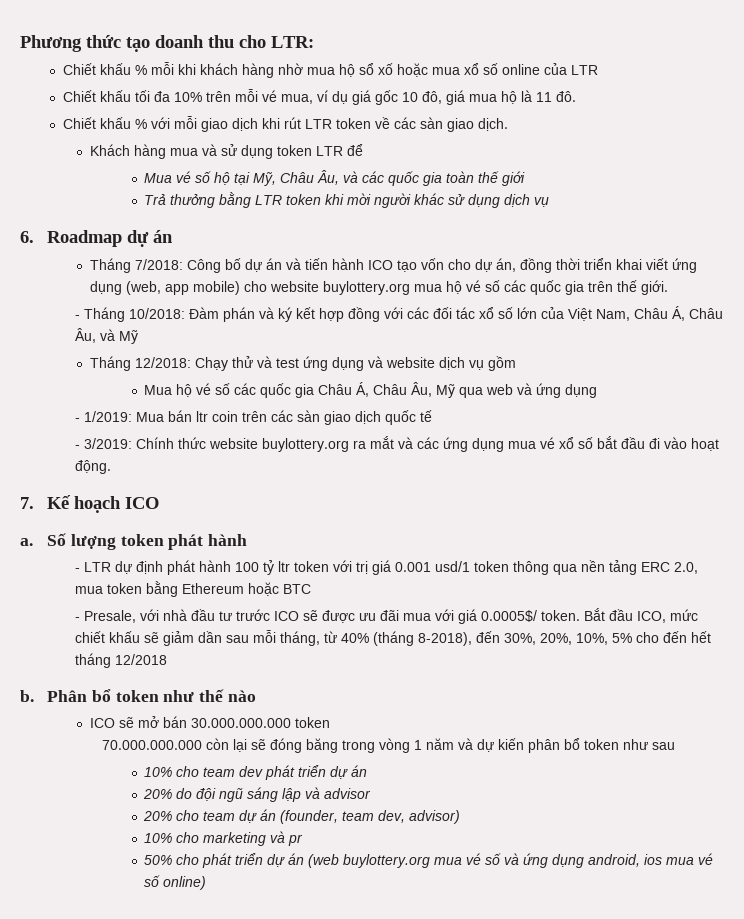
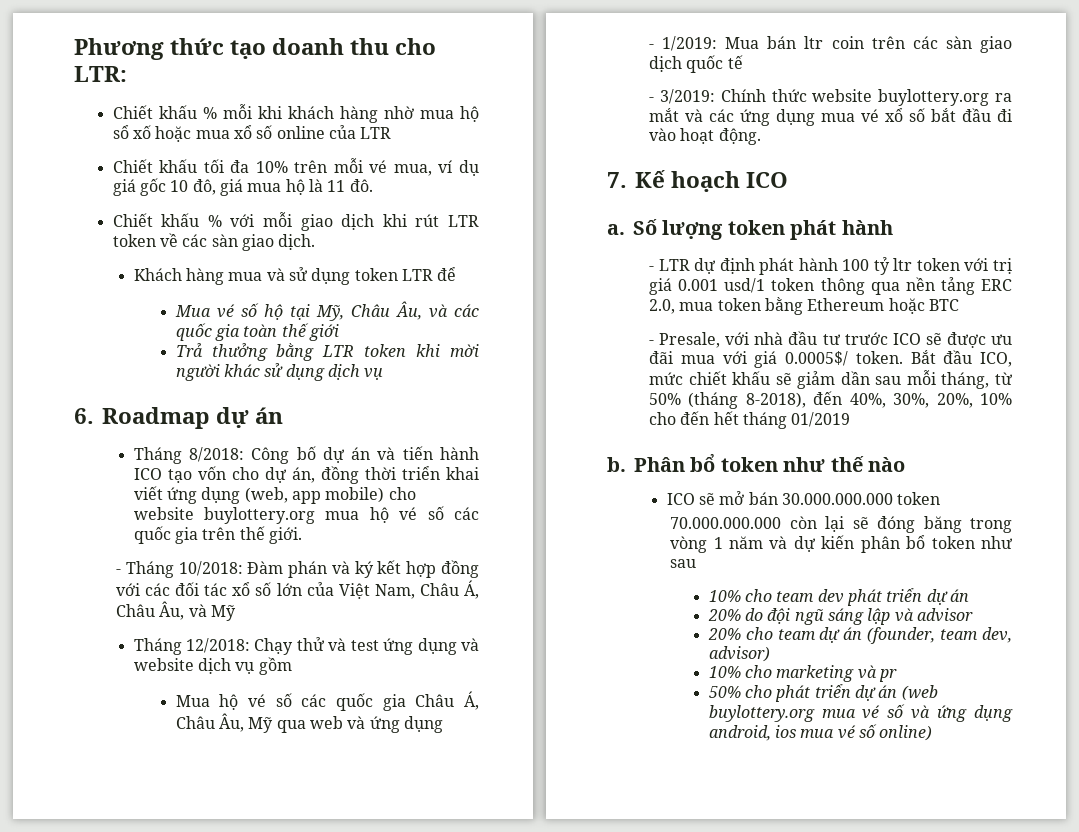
[134,259,183,270] 7/2018: -> [188,447,244,462] 8/2018:
[340,633,369,643] 40% -> [649,393,682,405] 50%
(500, 637) none -> [849,393,886,408] 40%,
[575,633,632,645] 10%, 5% -> [980,393,1012,405] 10%
[114,654,167,665] 12/2018 -> [791,412,851,427] 01/2019

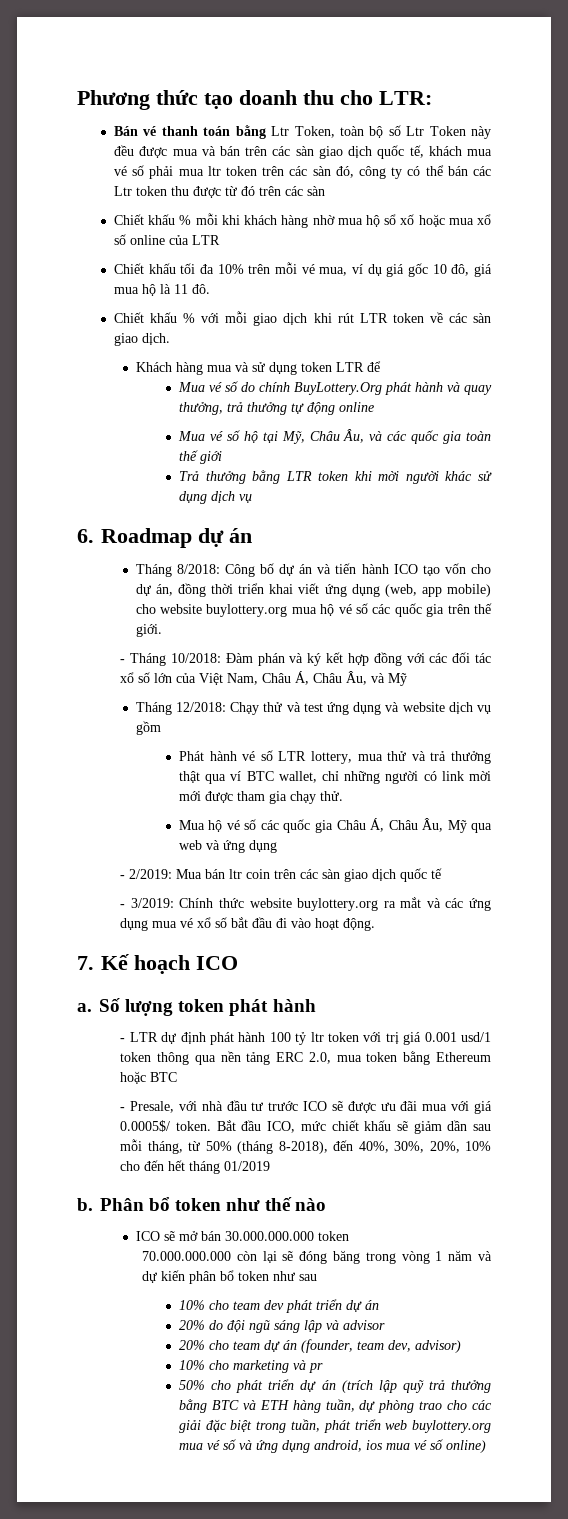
(127, 74) none -> [114,125,491,139] [114,145,492,159] [114,165,492,179] [114,186,326,198] // Bán vé thanh toán bằng Ltr Token, toàn bộ số Ltr Token này đều được mua và bán trên các sàn giao dịch quốc tế, khách mua vé số phải mua ltr token trên các sàn đó, công ty có thể bán các Ltr token thu được từ đó trên các sàn
(457, 274) none -> [177,381,492,395] [178,402,374,415] // Mua vé số do chính BuyLottery.Org phát hành và quay thưởng, trả thưởng tự động online
(292, 666) none -> [178,750,492,764] [178,771,491,784] [178,791,343,804] // Phát hành vé số LTR lottery, mua thử và trả thưởng thật qua ví BTC wallet, chỉ những người có link mời mới được tham gia chạy thử.
[662,36,718,51] 1/2019: -> [129,869,173,879] 2/2019:
[901,685,938,701] (web -> [341,1380,492,1393] [178,1399,493,1413] [178,1419,408,1433] (trích lập quỹ trả thưởng bằng BTC và ETH hàng tuần, dự phòng trao cho các giải đặc biệt trong tuần, phát triển web

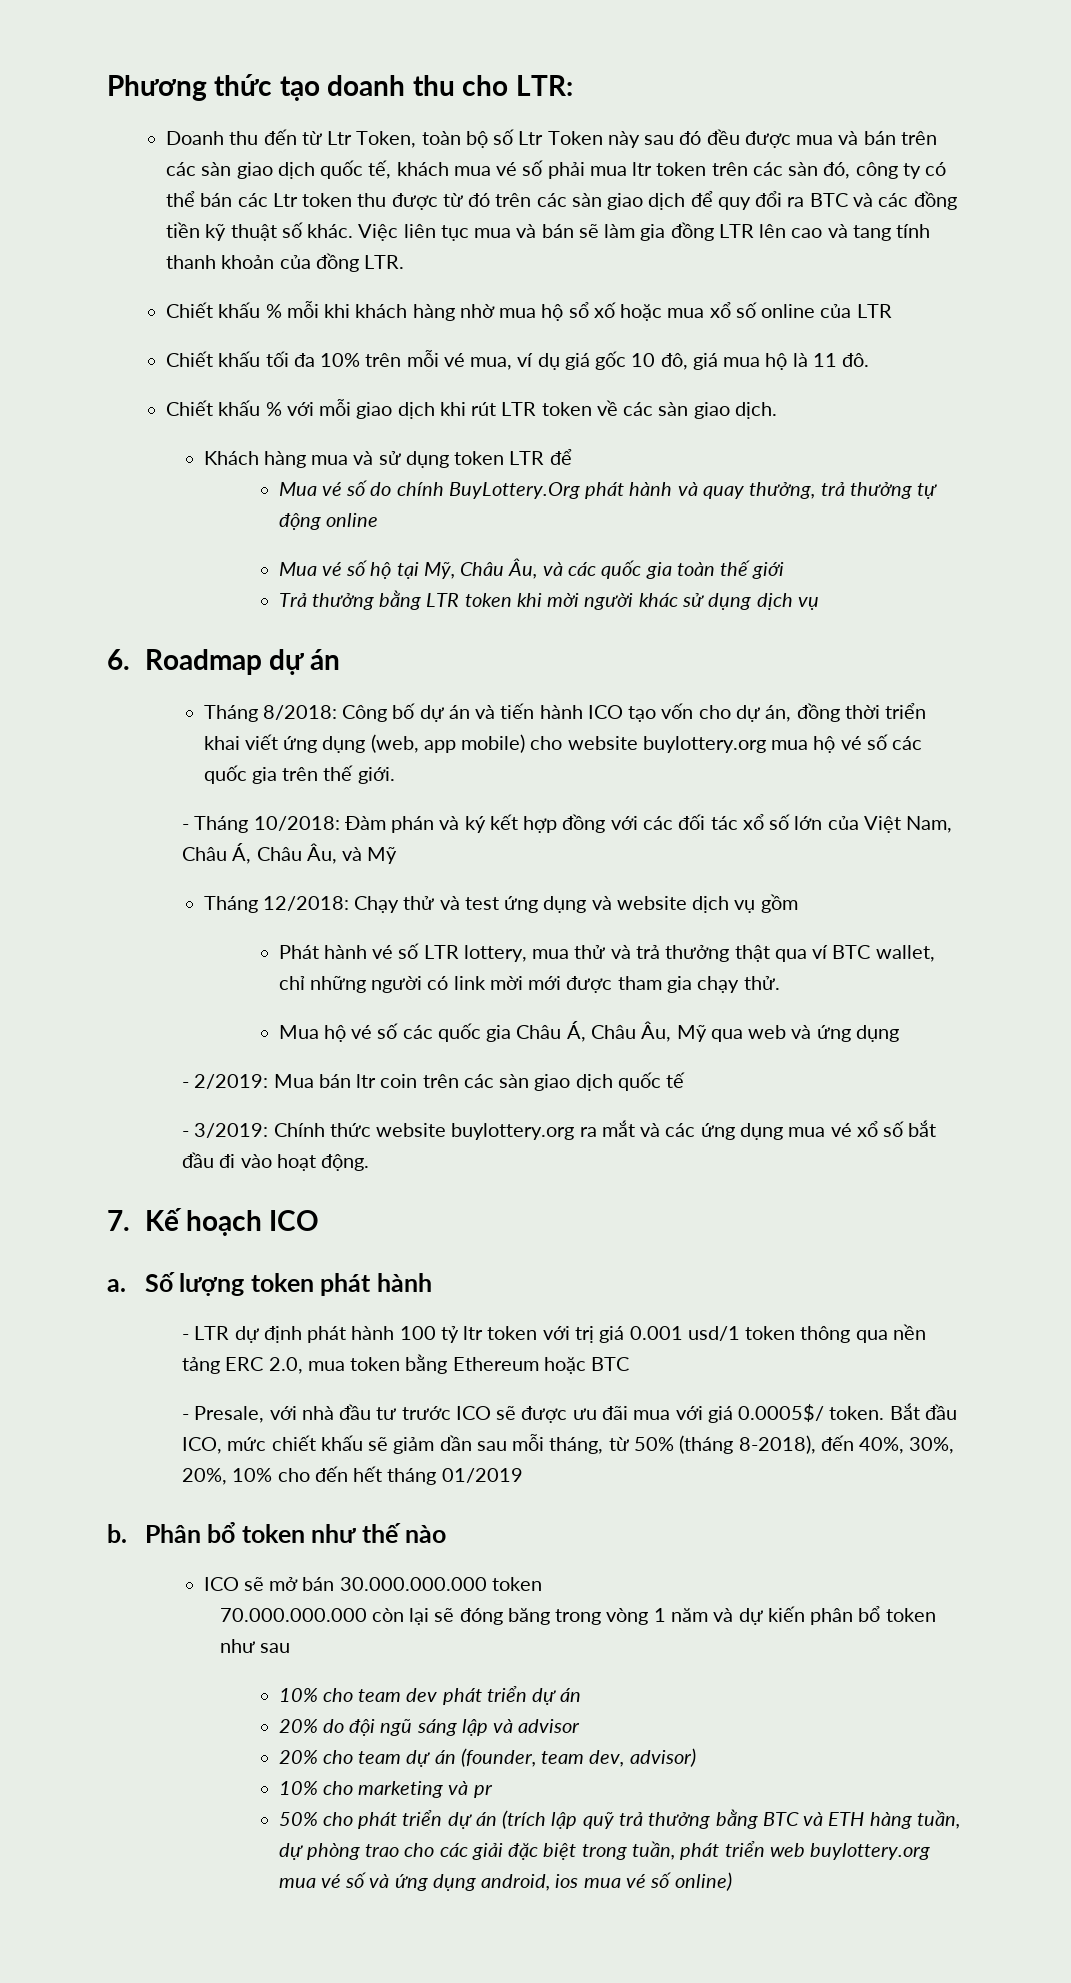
[114,125,266,139] Bán vé thanh toán bằng -> [165,129,322,145] Doanh thu đến từ
(491, 132) none -> [644,131,702,145] sau đó
(326, 191) none -> [607,191,957,210] [165,222,931,241] [165,253,405,272] giao dịch để quy đổi ra BTC và các đồng tiền kỹ thuật số khác. Việc liên tục mua và bán sẽ làm gia đồng LTR lên cao và tang tính thanh khoản của đồng LTR.

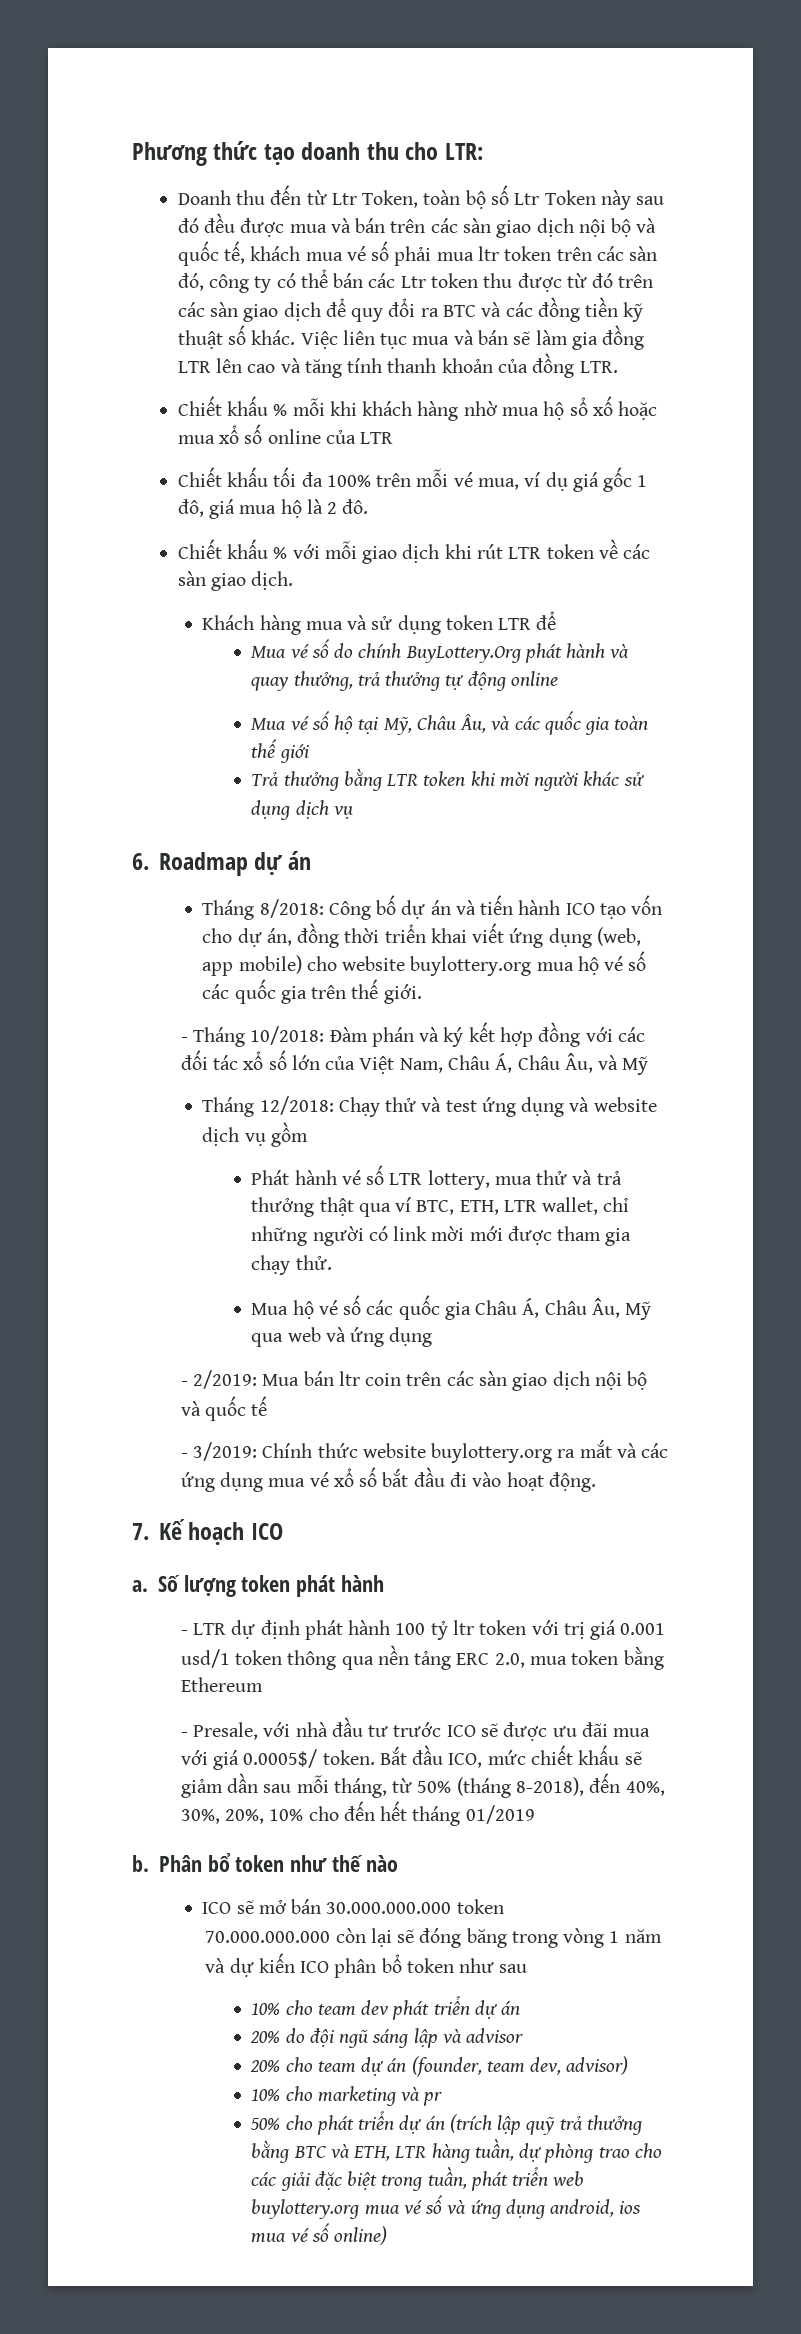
(315, 170) none -> [578,218,657,237] nội bộ và
[853,225,892,241] tang -> [304,359,342,378] tăng
[320,353,361,367] 10% -> [326,475,371,487] 100%
[631,353,656,367] 10 -> [637,475,648,487] 1
[813,353,838,367] 11 -> [327,502,338,514] 2
[832,945,871,959] BTC -> [416,1200,537,1215] BTC, ETH, LTR
(613, 1082) none -> [594,1371,648,1390] [180,1401,201,1416] nội bộ và
[543,1357,630,1374] hoặc BTC -> (263, 1684) none
(805, 1614) none -> [300,1961,330,1973] ICO
[828,1812,865,1826] ETH -> [353,2146,427,2161] ETH, LTR

